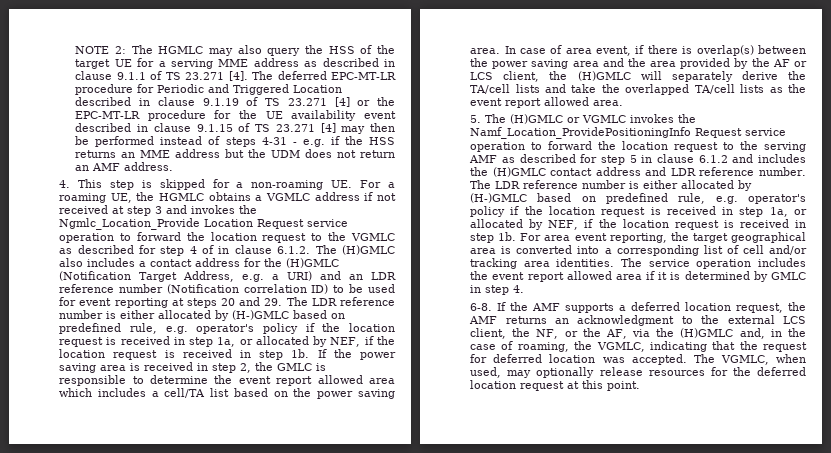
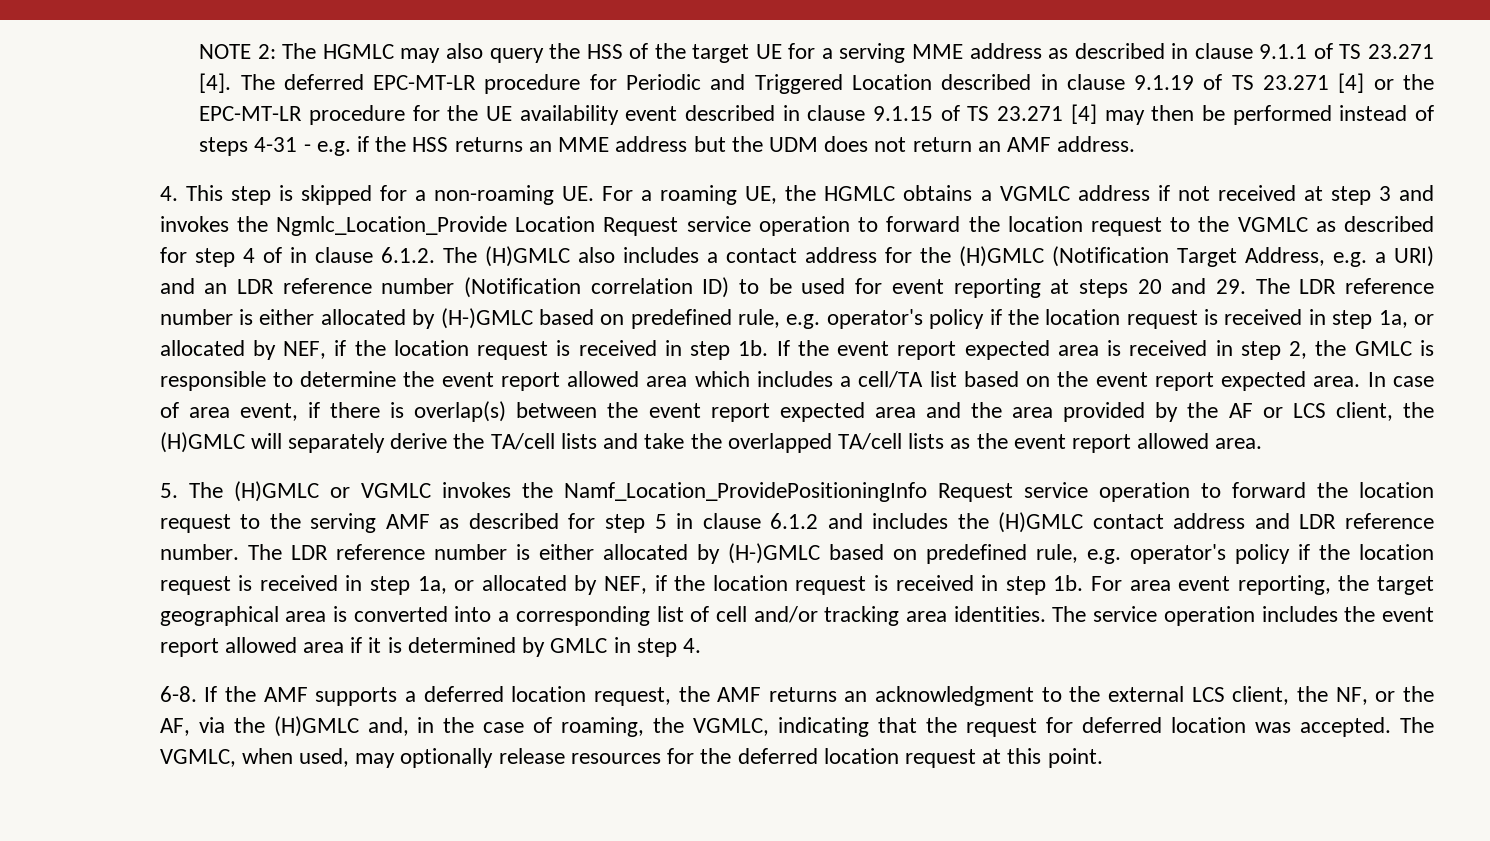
[359,352,396,360] [59,363,97,373] power saving -> [837,340,1050,360] event report expected
[317,389,395,399] power saving -> [1095,371,1307,391] event report expected
[492,59,569,69] power saving -> [648,402,865,422] event report expected

